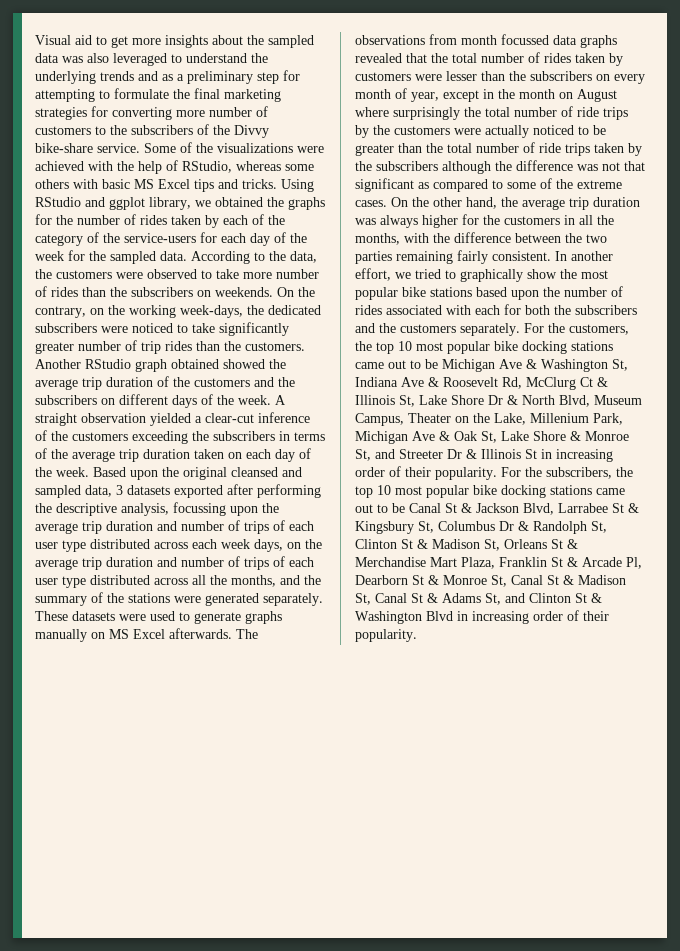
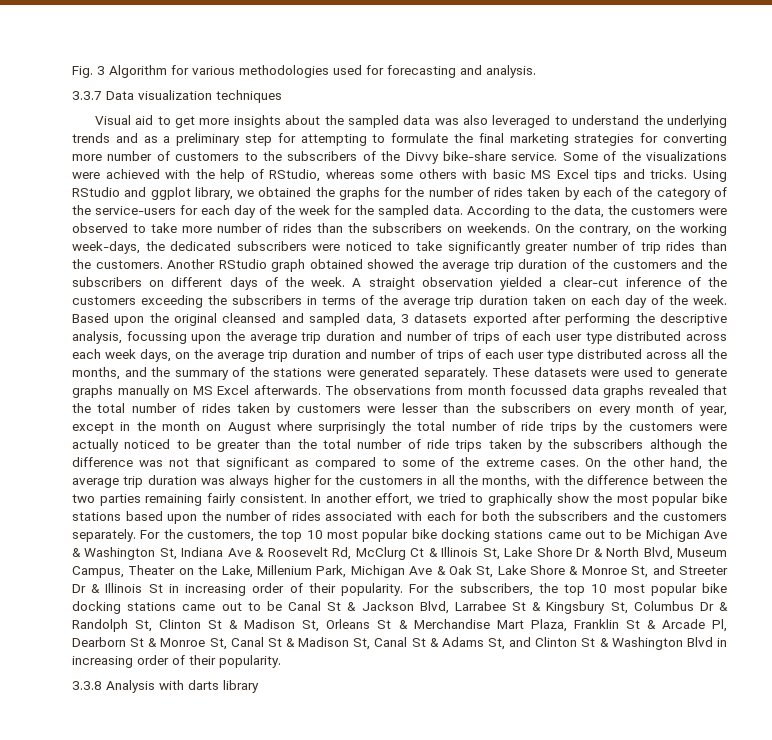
(35, 40) none -> [72,65,536,78] [72,90,282,103] Fig. 3 Algorithm for various methodologies used for forecasting and analysis. // 3.3.7 Data visualization techniques //
(417, 635) none -> [72,680,259,693] // 3.3.8 Analysis with darts library

